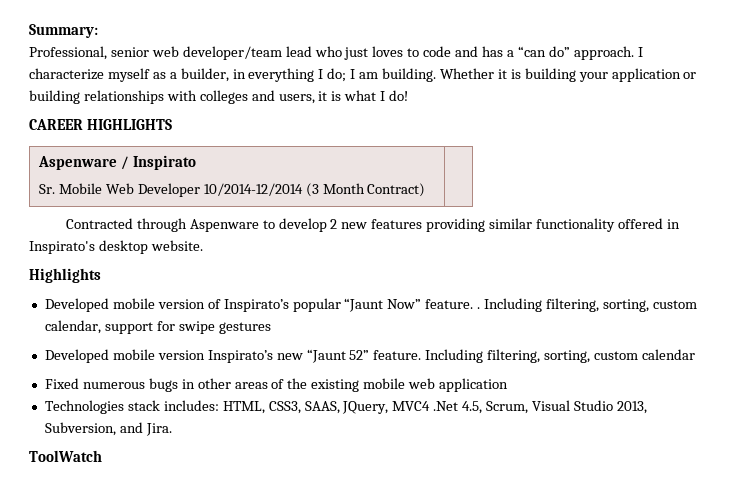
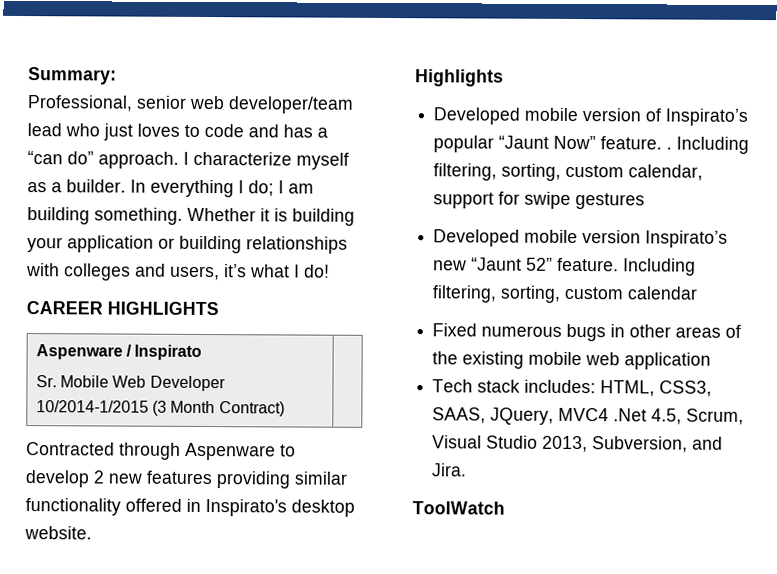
[180,68,246,82] builder, in -> [66,179,146,193] builder. In
[382,68,437,82] building. -> [27,207,183,225] building something.
[318,91,342,101] it is -> [224,264,247,278] it’s
[203,183,303,196] 10/2014-12/2014 -> [35,400,149,413] 10/2014-1/2015
[44,400,124,414] Technologies -> [432,379,474,393] Tech

